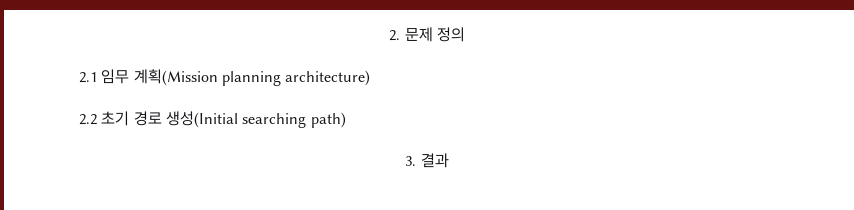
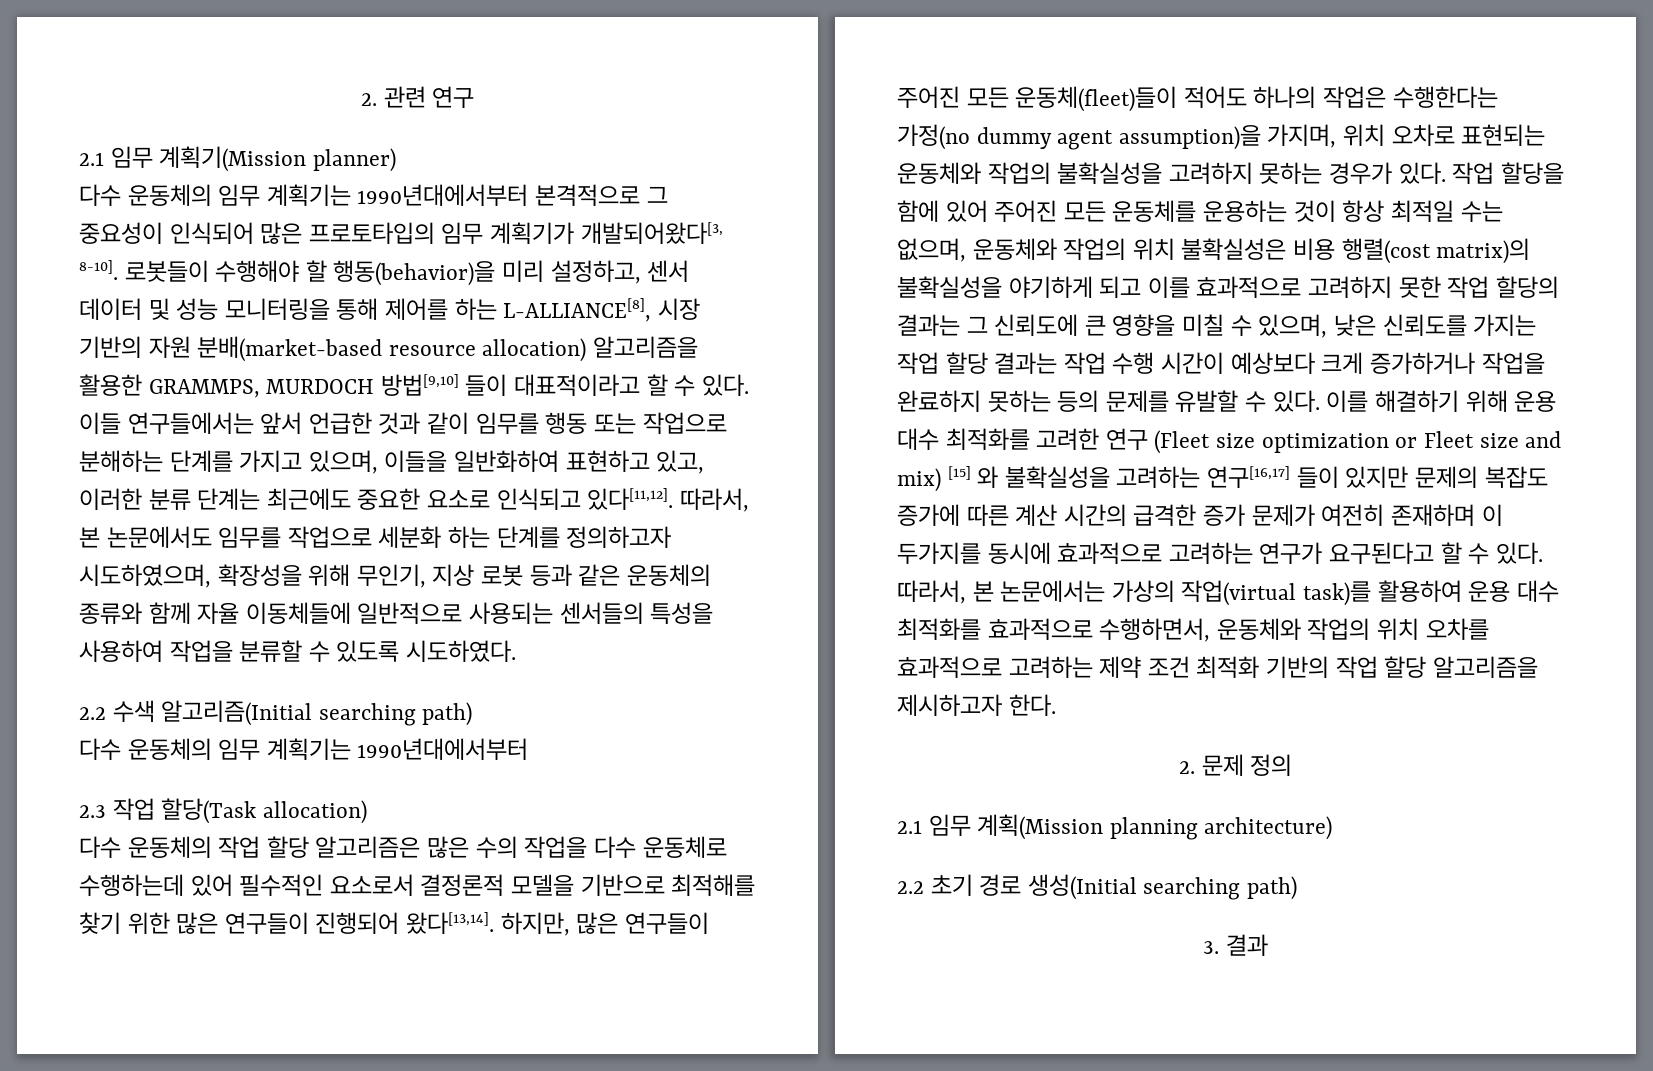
[389,30,401,41] 2. -> [360,86,475,108] [79,146,396,172] [79,184,668,206] [79,222,723,244] [79,260,690,286] [79,298,700,322] [79,336,699,362] [79,374,749,398] [79,412,727,434] [79,450,705,474] [79,488,749,512] [79,526,672,548] [79,564,711,588] [79,602,714,624] [79,640,517,662] [79,700,473,726] [79,738,529,760] [79,798,367,824] [79,836,727,858] [79,874,756,896] [79,912,709,936] [897,86,1498,112] [897,124,1546,150] [897,162,1564,184] [897,200,1503,222] [897,238,1531,264] [897,276,1559,298] [897,314,1537,338] [897,352,1545,374] [897,390,1557,412] [897,428,1562,454] [897,466,1548,492] [897,504,1503,526] [897,542,1543,564] [897,580,1559,606] [897,618,1489,642] [897,656,1538,678] [897,694,1056,716] [1178,761,1195,774] 2. 관련 연구 // 2.1 임무 계획기(Mission planner) // 다수 운동체의 임무 계획기는 1990년대에서부터 본격적으로 그 중요성이 인식되어 많은 프로토타입의 임무 계획기가 개발되어왔다[3, 8-10]. 로봇들이 수행해야 할 행동(behavior)을 미리 설정하고, 센서 데이터 및 성능 모니터링을 통해 제어를 하는 L-ALLIANCE[8], 시장 기반의 자원 분배(market-based resource allocation) 알고리즘을 활용한 GRAMMPS, MURDOCH 방법[9,10] 들이 대표적이라고 할 수 있다. 이들 연구들에서는 앞서 언급한 것과 같이 임무를 행동 또는 작업으로 분해하는 단계를 가지고 있으며, 이들을 일반화하여 표현하고 있고, 이러한 분류 단계는 최근에도 중요한 요소로 인식되고 있다[11,12]. 따라서, 본 논문에서도 임무를 작업으로 세분화 하는 단계를 정의하고자 시도하였으며, 확장성을 위해 무인기, 지상 로봇 등과 같은 운동체의 종류와 함께 자율 이동체들에 일반적으로 사용되는 센서들의 특성을 사용하여 작업을 분류할 수 있도록 시도하였다. // 2.2 수색 알고리즘(Initial searching path) // 다수 운동체의 임무 계획기는 1990년대에서부터 // 2.3 작업 할당(Task allocation) // 다수 운동체의 작업 할당 알고리즘은 많은 수의 작업을 다수 운동체로 수행하는데 있어 필수적인 요소로서 결정론적 모델을 기반으로 최적해를 찾기 위한 많은 연구들이 진행되어 왔다[13,14]. 하지만, 많은 연구들이 주어진 모든 운동체(fleet)들이 적어도 하나의 작업은 수행한다는 가정(no dummy agent assumption)을 가지며, 위치 오차로 표현되는 운동체와 작업의 불확실성을 고려하지 못하는 경우가 있다. 작업 할당을 함에 있어 주어진 모든 운동체를 운용하는 것이 항상 최적일 수는 없으며, 운동체와 작업의 위치 불확실성은 비용 행렬(cost matrix)의 불확실성을 야기하게 되고 이를 효과적으로 고려하지 못한 작업 할당의 결과는 그 신뢰도에 큰 영향을 미칠 수 있으며, 낮은 신뢰도를 가지는 작업 할당 결과는 작업 수행 시간이 예상보다 크게 증가하거나 작업을 완료하지 못하는 등의 문제를 유발할 수 있다. 이를 해결하기 위해 운용 대수 최적화를 고려한 연구 (Fleet size optimization or Fleet size and mix) [15] 와 불확실성을 고려하는 연구[16,17] 들이 있지만 문제의 복잡도 증가에 따른 계산 시간의 급격한 증가 문제가 여전히 존재하며 이 두가지를 동시에 효과적으로 고려하는 연구가 요구된다고 할 수 있다. 따라서, 본 논문에서는 가상의 작업(virtual task)를 활용하여 운용 대수 최적화를 효과적으로 수행하면서, 운동체와 작업의 위치 오차를 효과적으로 고려하는 제약 조건 최적화 기반의 작업 할당 알고리즘을 제시하고자 한다. // 2.

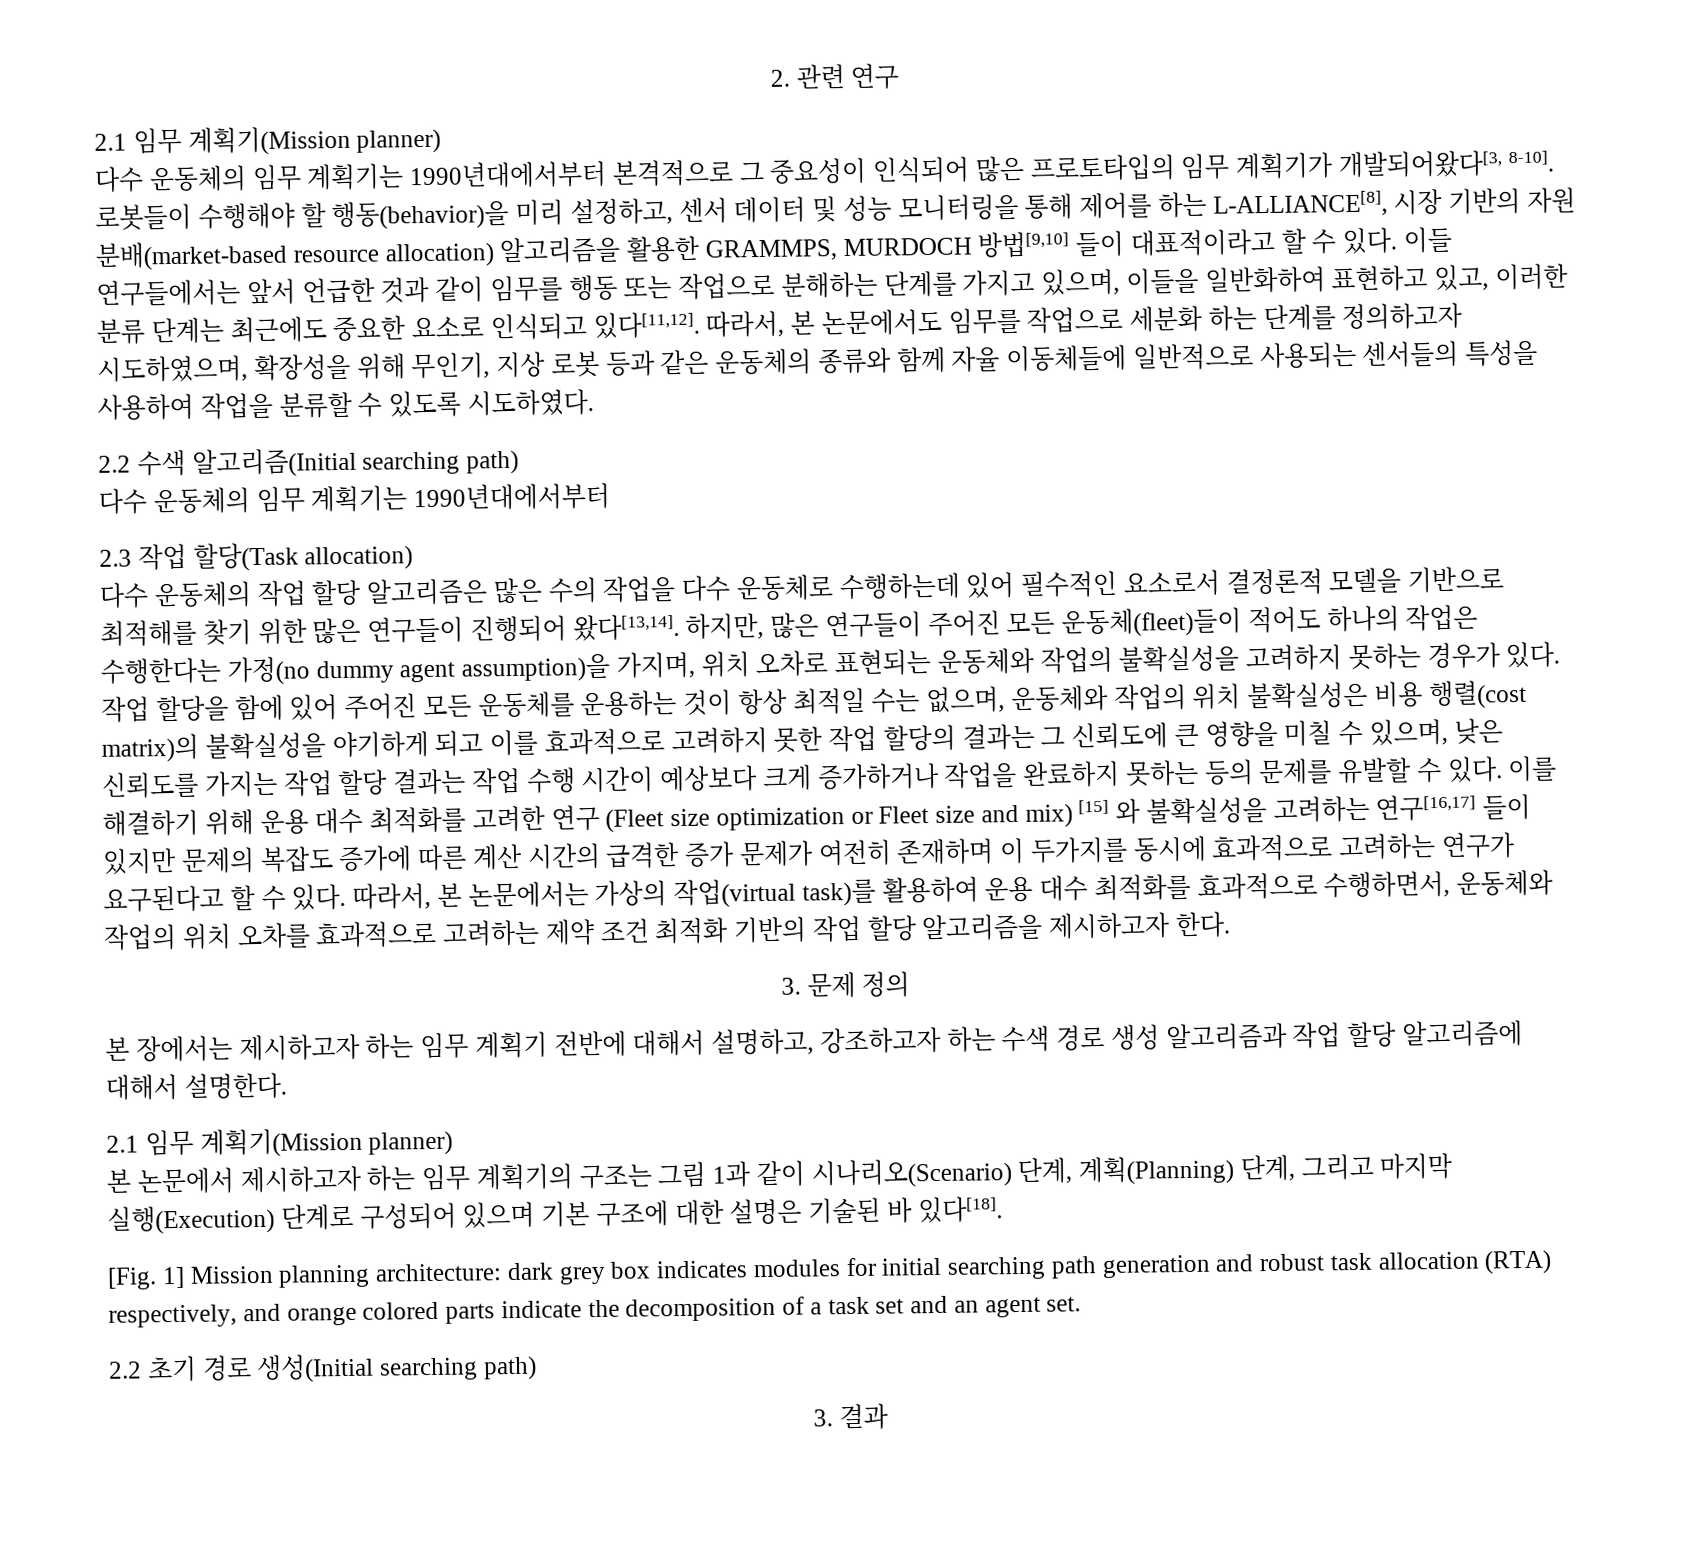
[1178,761,1195,774] 2. -> [780,977,801,995] 3.
[897,814,1333,840] 2.1 임무 계획(Mission planning architecture) -> [105,1020,1523,1063] [105,1072,287,1101] [106,1127,454,1158] [106,1152,1454,1195] [107,1196,1003,1235] [107,1249,1553,1290] [108,1295,1082,1328] 본 장에서는 제시하고자 하는 임무 계획기 전반에 대해서 설명하고, 강조하고자 하는 수색 경로 생성 알고리즘과 작업 할당 알고리즘에 대해서 설명한다. // 2.1 임무 계획기(Mission planner) // 본 논문에서 제시하고자 하는 임무 계획기의 구조는 그림 1과 같이 시나리오(Scenario) 단계, 계획(Planning) 단계, 그리고 마지막 실행(Execution) 단계로 구성되어 있으며 기본 구조에 대한 설명은 기술된 바 있다[18]. // [Fig. 1] Mission planning architecture: dark grey box indicates modules for initial searching path generation and robust task allocation (RTA) respectively, and orange colored parts indicate the decomposition of a task set and an agent set.

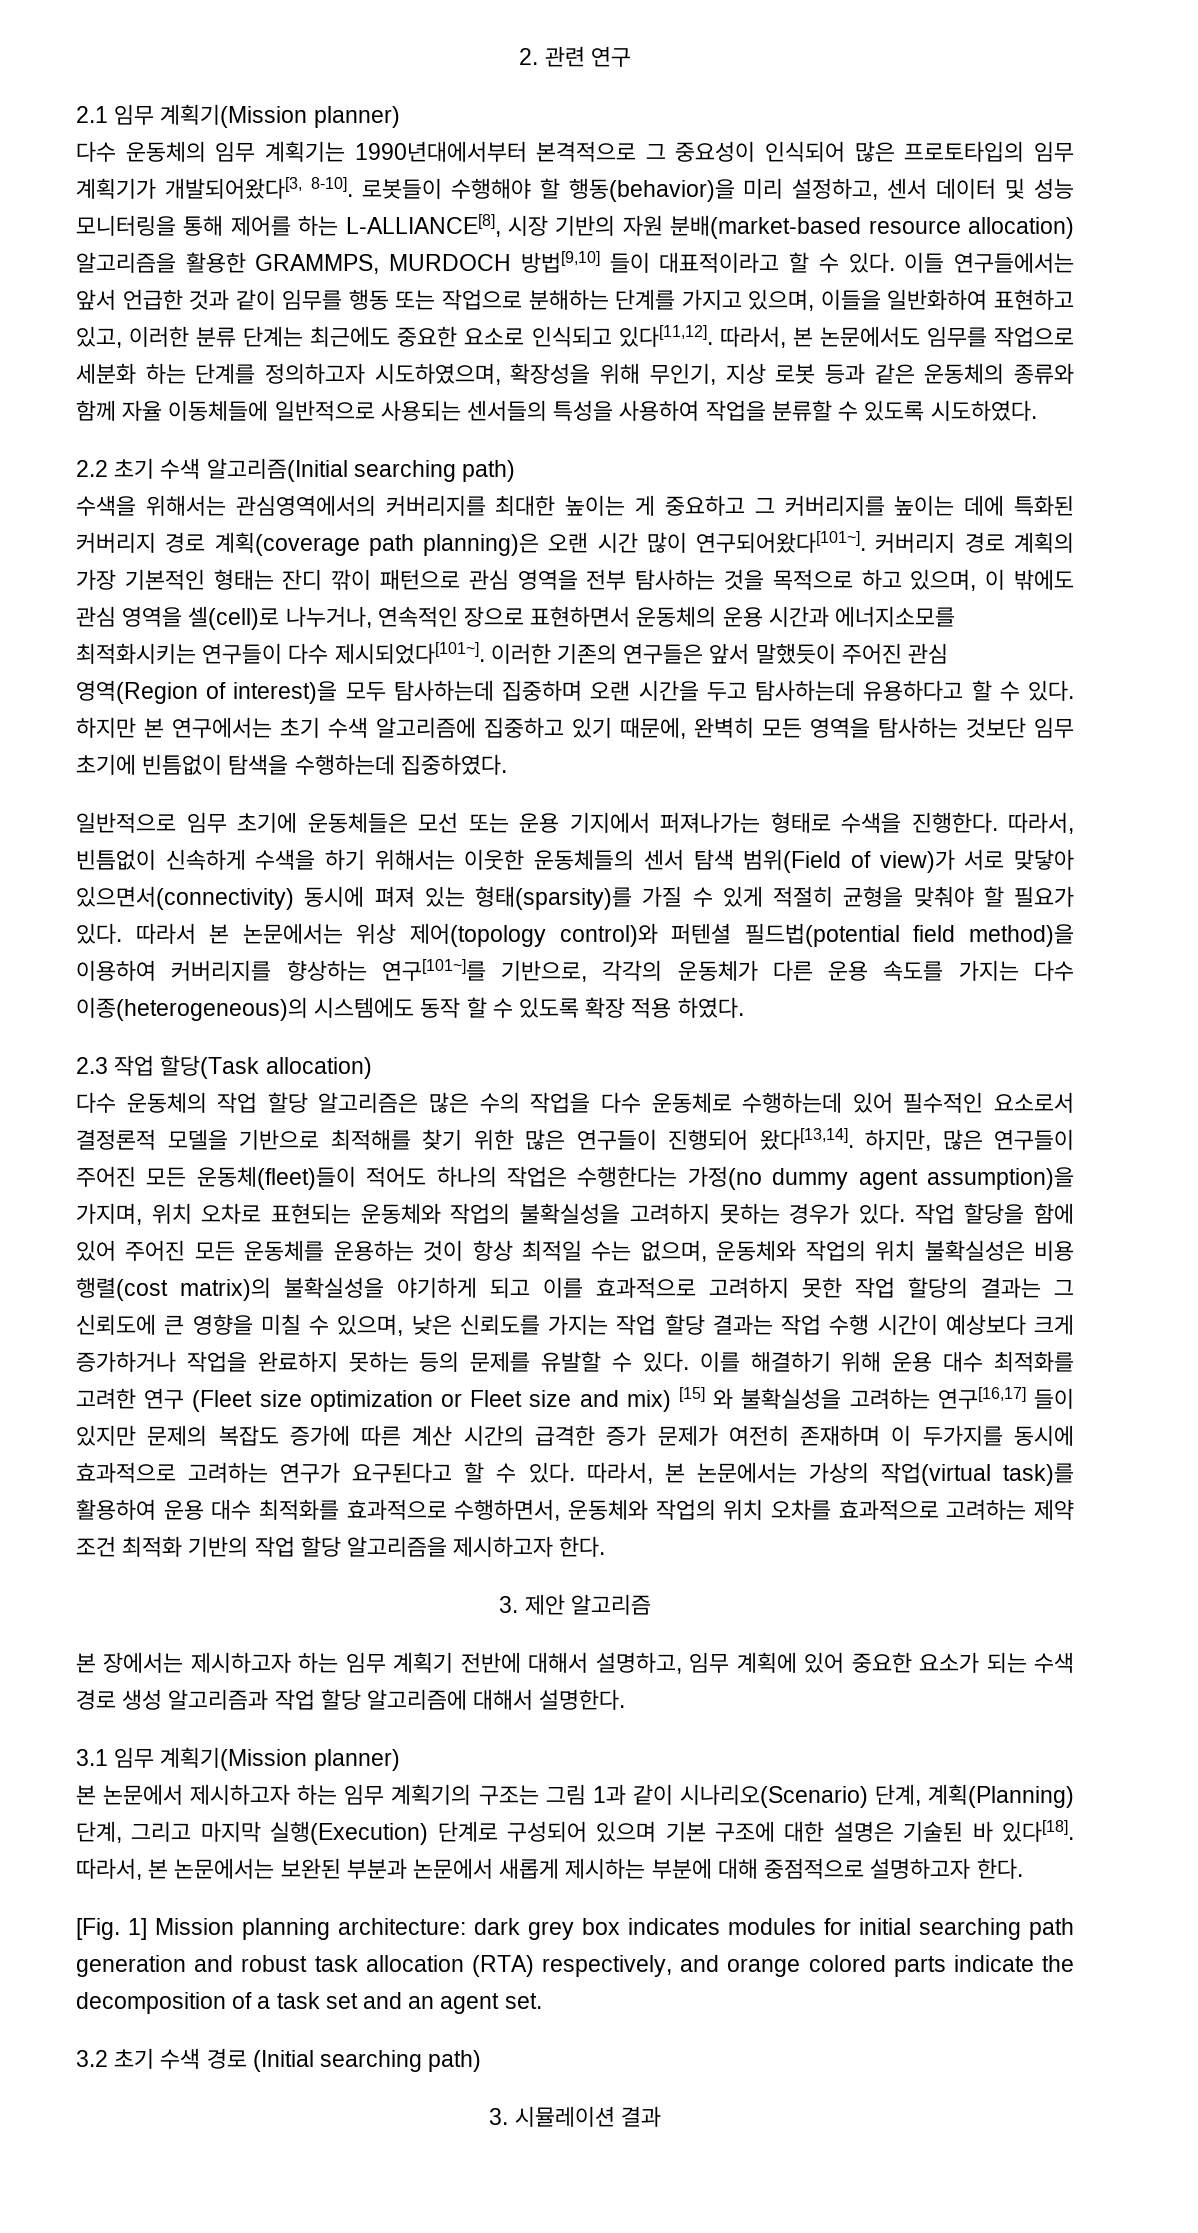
(131, 464) none -> [114,458,155,479] 초기
[98,482,610,515] 다수 운동체의 임무 계획기는 1990년대에서부터 -> [76,495,1074,516] [76,531,1074,556] [76,569,1074,591] [76,606,956,630] [76,642,949,664] [76,680,1075,704] [76,717,1074,739] [76,754,507,775] [76,812,1074,834] [76,849,1075,873] [76,886,1074,910] [76,923,1074,947] [76,959,1074,982] [76,997,744,1021] 수색을 위해서는 관심영역에서의 커버리지를 최대한 높이는 게 중요하고 그 커버리지를 높이는 데에 특화된 커버리지 경로 계획(coverage path planning)은 오랜 시간 많이 연구되어왔다[101~]. 커버리지 경로 계획의 가장 기본적인 형태는 잔디 깎이 패턴으로 관심 영역을 전부 탐사하는 것을 목적으로 하고 있으며, 이 밖에도 관심 영역을 셀(cell)로 나누거나, 연속적인 장으로 표현하면서 운동체의 운용 시간과 에너지소모를 최적화시키는 연구들이 다수 제시되었다[101~]. 이러한 기존의 연구들은 앞서 말했듯이 주어진 관심 영역(Region of interest)을 모두 탐사하는데 집중하며 오랜 시간을 두고 탐사하는데 유용하다고 할 수 있다. 하지만 본 연구에서는 초기 수색 알고리즘에 집중하고 있기 때문에, 완벽히 모든 영역을 탐사하는 것보단 임무 초기에 빈틈없이 탐색을 수행하는데 집중하였다. // 일반적으로 임무 초기에 운동체들은 모선 또는 운용 기지에서 퍼져나가는 형태로 수색을 진행한다. 따라서, 빈틈없이 신속하게 수색을 하기 위해서는 이웃한 운동체들의 센서 탐색 범위(Field of view)가 서로 맞닿아 있으면서(connectivity) 동시에 펴져 있는 형태(sparsity)를 가질 수 있게 적절히 균형을 맞춰야 할 필요가 있다. 따라서 본 논문에서는 위상 제어(topology control)와 퍼텐셜 필드법(potential field method)을 이용하여 커버리지를 향상하는 연구[101~]를 기반으로, 각각의 운동체가 다른 운용 속도를 가지는 다수 이종(heterogeneous)의 시스템에도 동작 할 수 있도록 확장 적용 하였다.
[806,971,911,999] 문제 정의 -> [524,1594,651,1615] 제안 알고리즘
[819,1026,996,1055] 강조하고자 하는 -> [689,1652,1027,1673] 임무 계획에 있어 중요한 요소가 되는
[106,1135,139,1153] 2.1 -> [76,1749,108,1766] 3.1
(1003, 1210) none -> [76,1858,1023,1880] 따라서, 본 논문에서는 보완된 부분과 논문에서 새롭게 제시하는 부분에 대해 중점적으로 설명하고자 한다.
[108,1353,375,1384] 2.2 초기 경로 생성(Initial -> [76,2048,314,2072] 3.2 초기 수색 경로 (Initial
(834, 1418) none -> [514,2106,615,2127] 시뮬레이션

